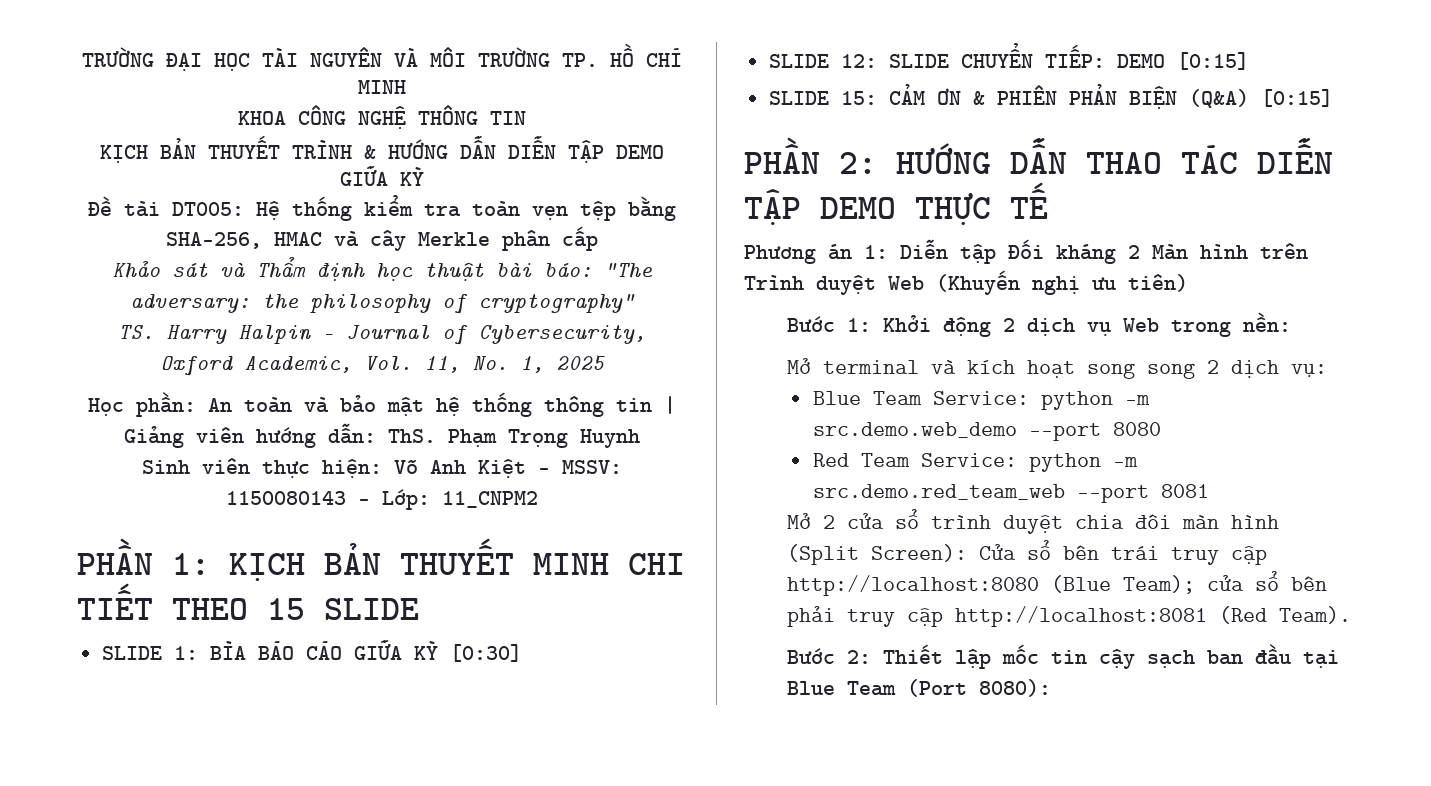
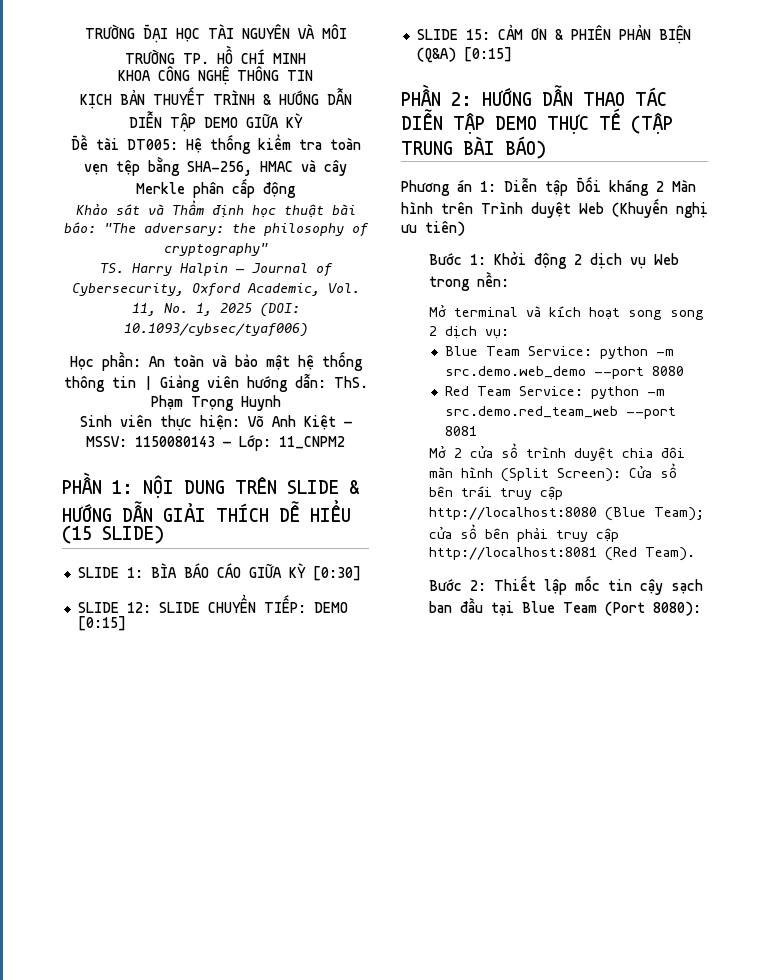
(598, 238) none -> [263,182,296,198] động
(605, 362) none -> [259,303,300,317] [123,323,308,337] (DOI: 10.1093/cybsec/tyaf006)
[229,538,685,581] [77,583,419,620] KỊCH BẢN THUYẾT MINH CHI TIẾT THEO 15 SLIDE -> [143,475,360,498] [62,500,351,522] [62,525,164,544] NỘI DUNG TRÊN SLIDE & HƯỚNG DẪN GIẢI THÍCH DỄ HIỂU (15 SLIDE)
(1048, 200) none -> [631,113,673,134] [401,136,546,159] (TẬP TRUNG BÀI BÁO)

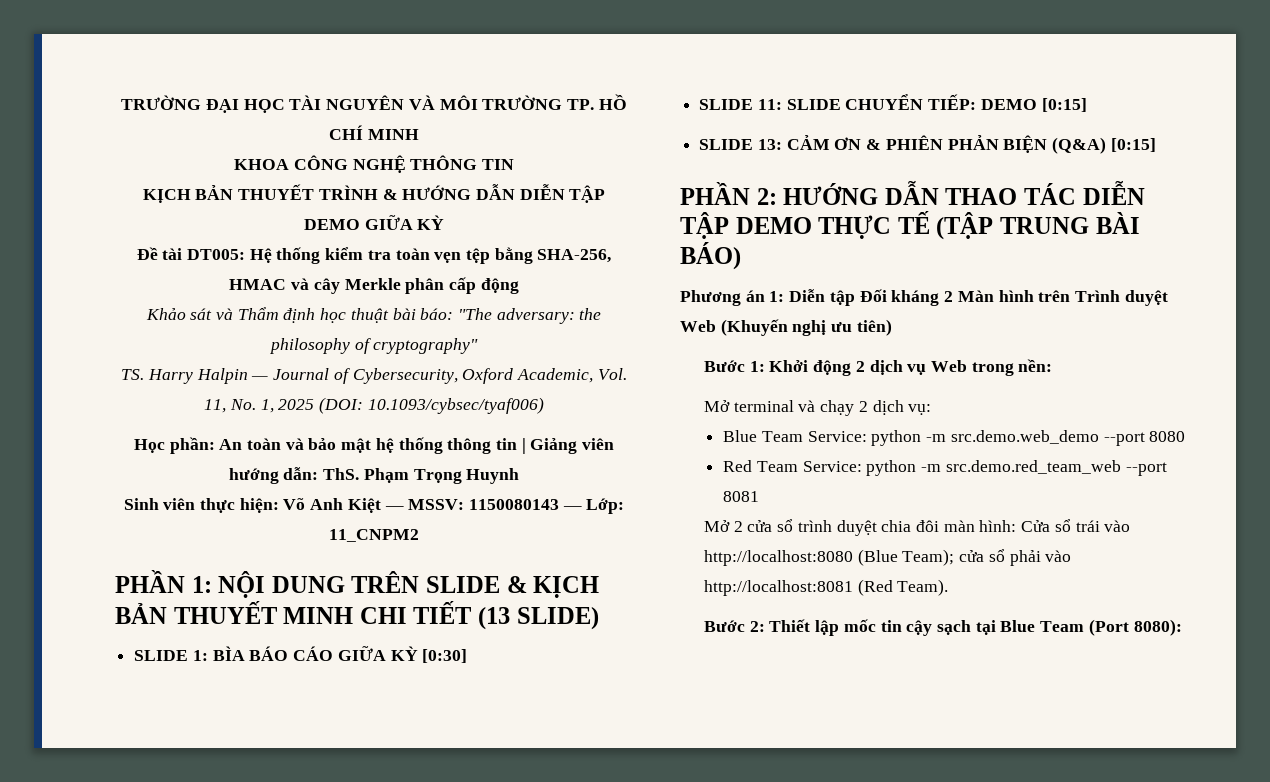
[62,500,351,522] [62,525,92,544] HƯỚNG DẪN GIẢI THÍCH DỄ HIỂU (15 -> [533,576,600,598] [115,601,511,630] KỊCH BẢN THUYẾT MINH CHI TIẾT (13
[126,602,151,613] 12: -> [757,99,782,110] 11:
[465,29,490,40] 15: -> [757,139,782,150] 13:
[549,306,705,320] kích hoạt song song -> [820,400,855,416] chạy
[461,463,678,482] [429,486,564,500] hình (Split Screen): Cửa sổ bên trái truy cập -> [979,519,1131,532] hình: Cửa sổ trái vào
[485,527,620,542] bên phải truy cập -> [1009,550,1072,566] phải vào
[429,597,484,613] ban đầu -> (971, 627) none

